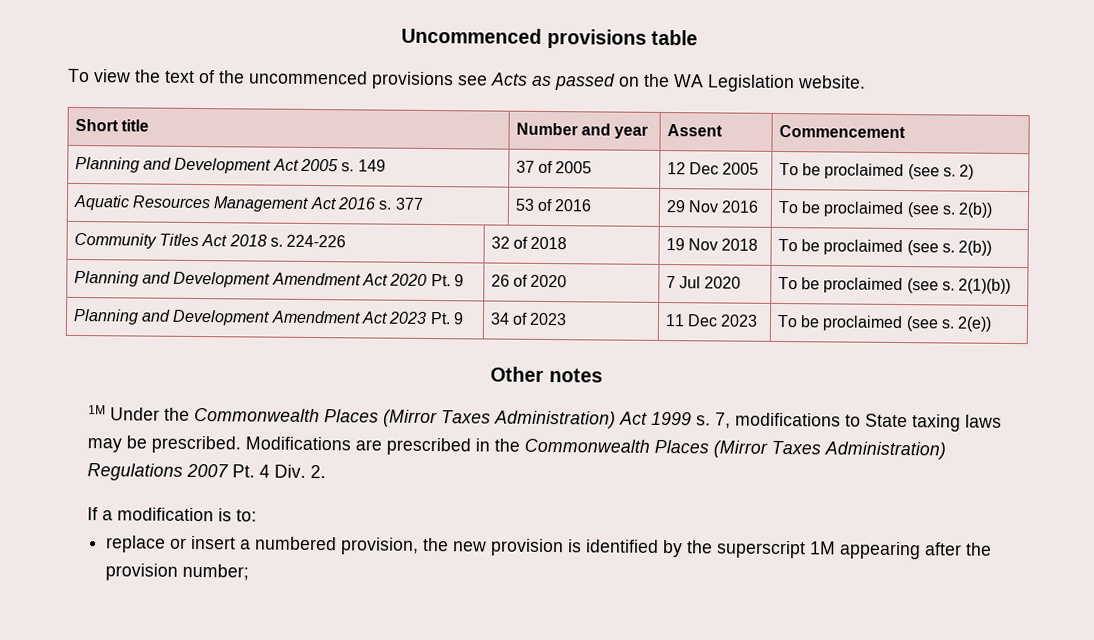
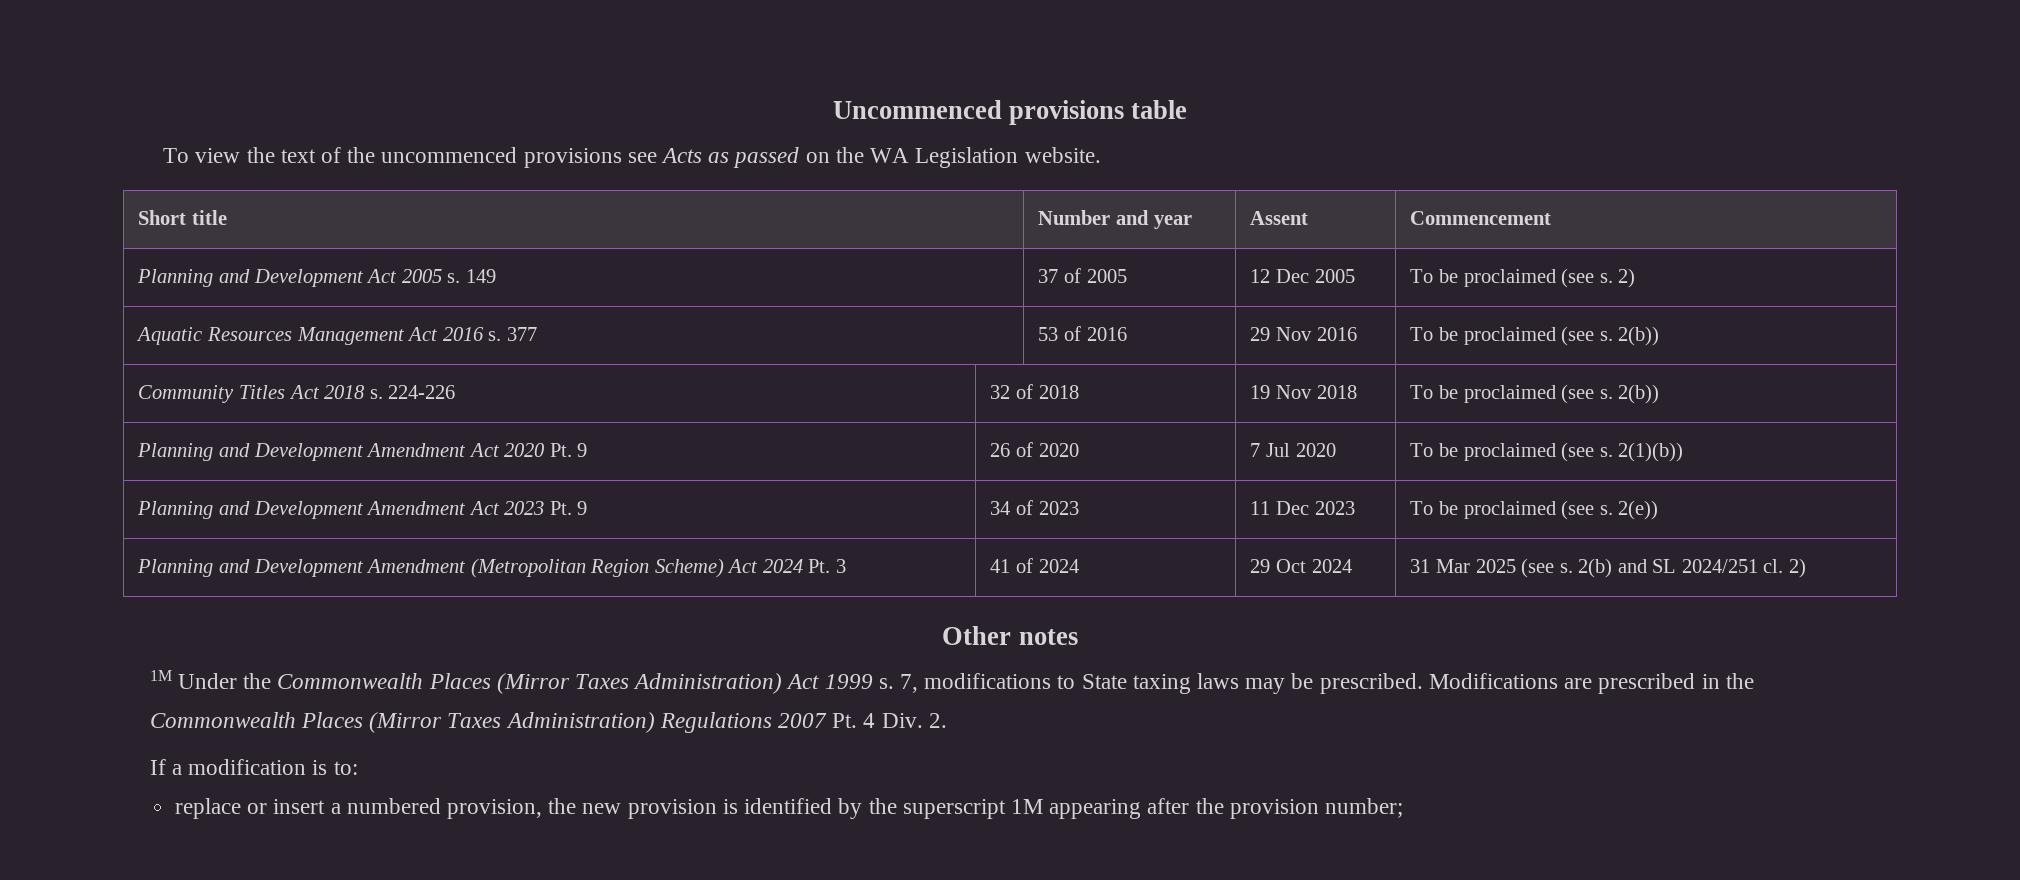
(993, 324) none -> [137,558,846,578] [990,558,1079,573] [1250,559,1352,573] [1410,558,1806,578] // Planning and Development Amendment (Metropolitan Region Scheme) Act 2024 Pt. 3 | 41 of 2024 | 29 Oct 2024 | 31 Mar 2025 (see s. 2(b) and SL 2024/251 cl. 2)

